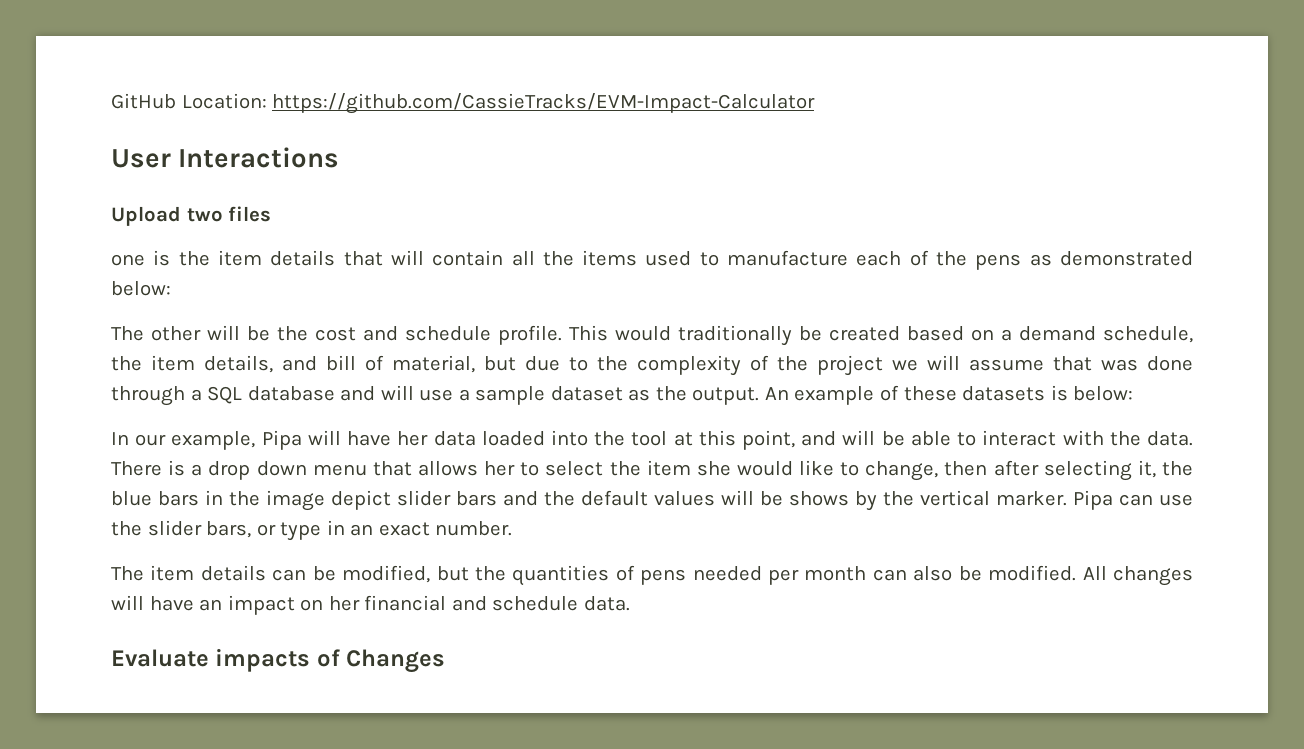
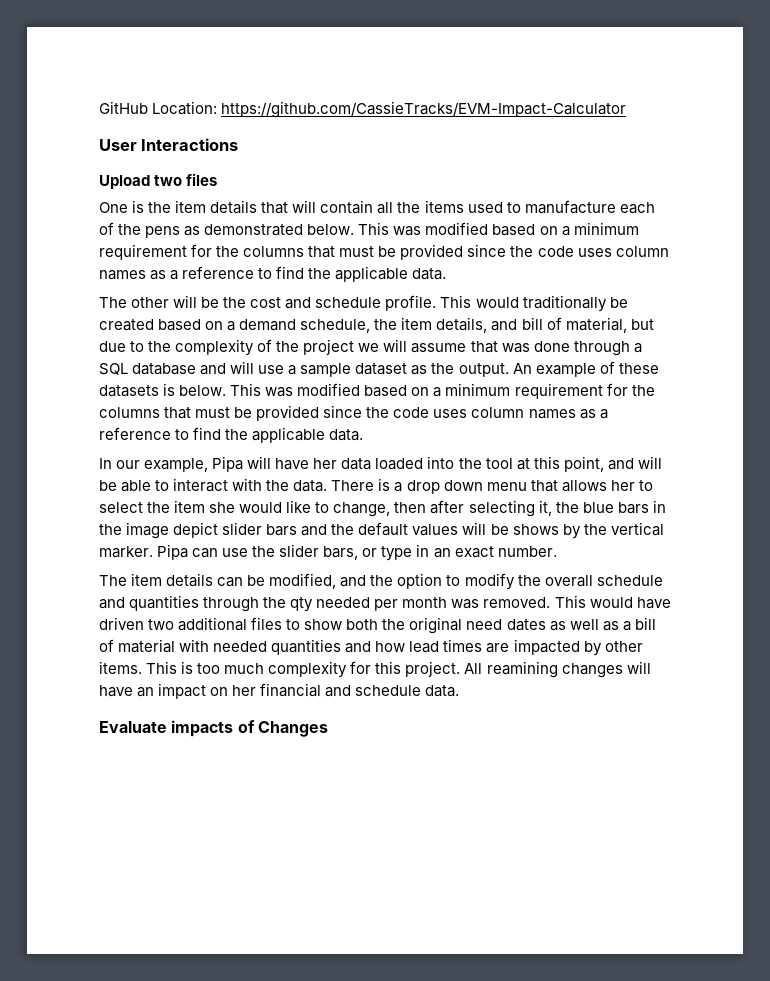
[111,254,145,266] one -> [99,202,128,213] One
[111,281,171,296] below: -> [307,222,639,236] [99,244,669,260] [99,266,447,282] below. This was modified based on a minimum requirement for the columns that must be provided since the code uses column names as a reference to find the applicable data.
[1073,386,1134,401] below: -> [179,383,655,399] [99,405,608,421] [99,427,364,443] below. This was modified based on a minimum requirement for the columns that must be provided since the code uses column names as a reference to find the applicable data.
[436,565,1107,586] but the quantities of pens needed per month can also be modified. All -> [340,573,663,590] [99,595,671,612] [99,617,656,634] [99,639,643,656] [99,661,558,678] and the option to modify the overall schedule and quantities through the qty needed per month was removed. This would have driven two additional files to show both the original need dates as well as a bill of material with needed quantities and how lead times are impacted by other items. This is too much complexity for this project. All reamining

